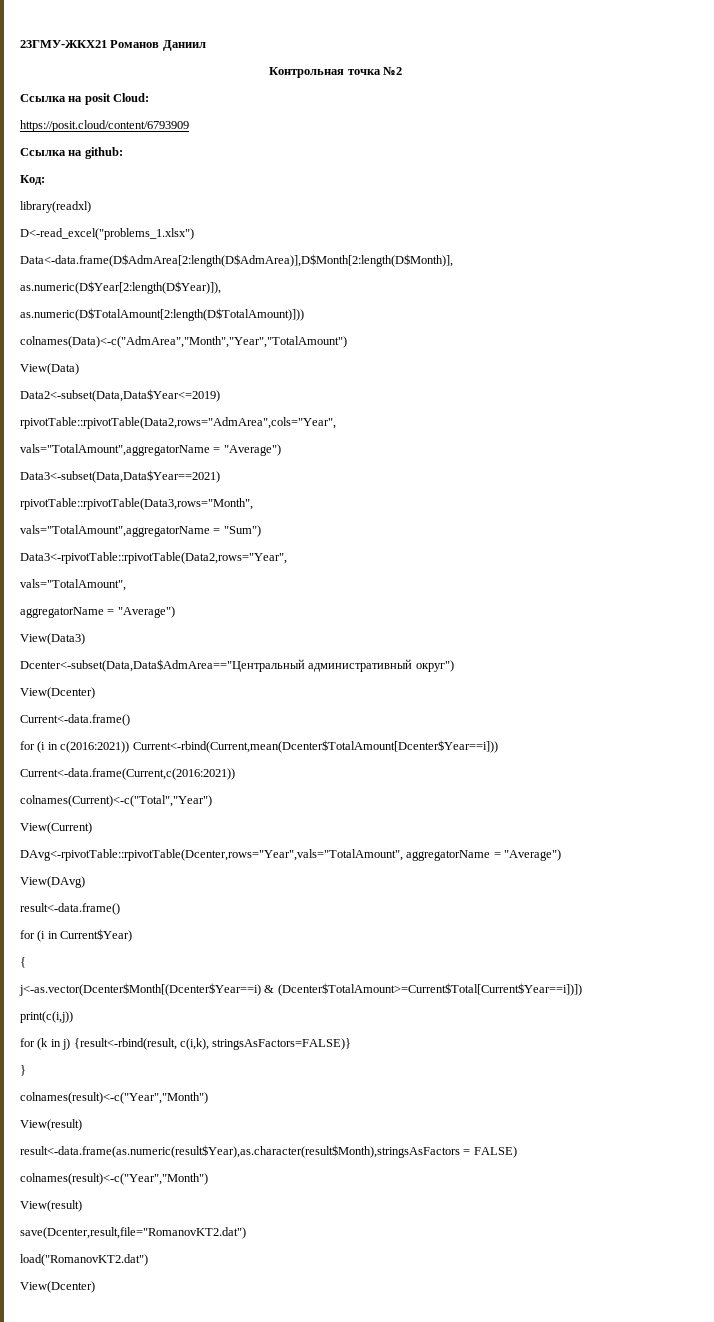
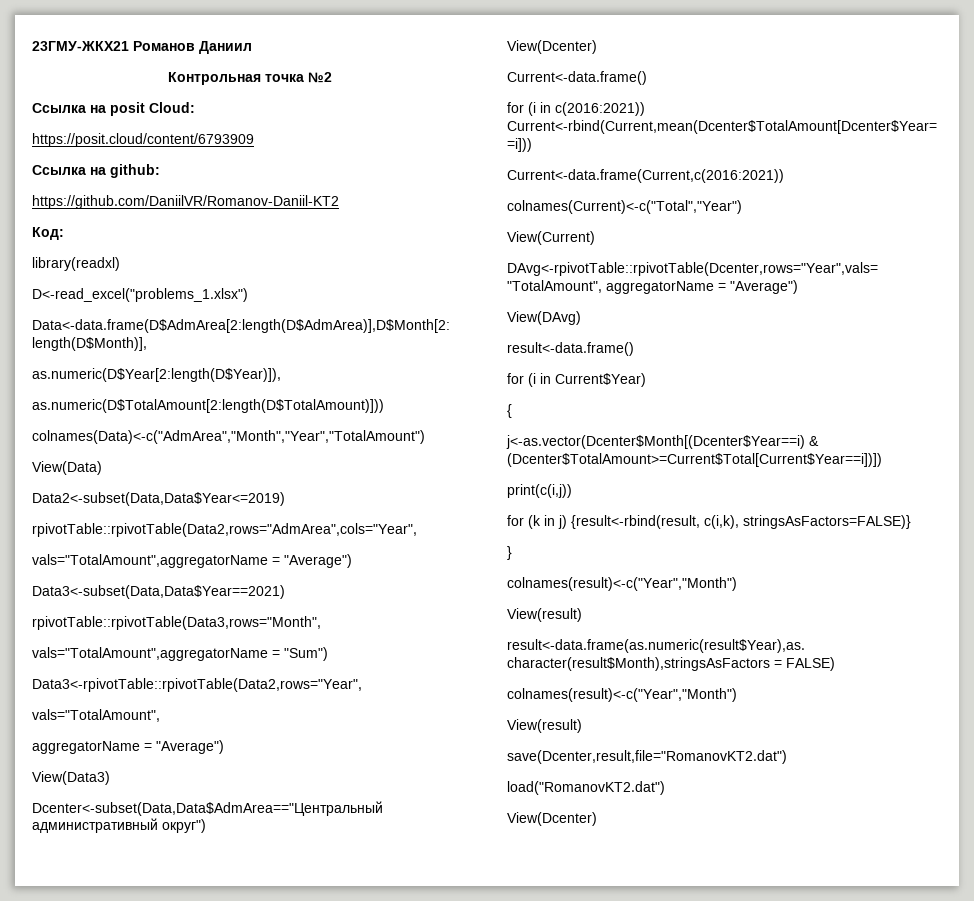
(123, 153) none -> [32,195,339,209] // https://github.com/DaniilVR/Romanov-Daniil-KT2

